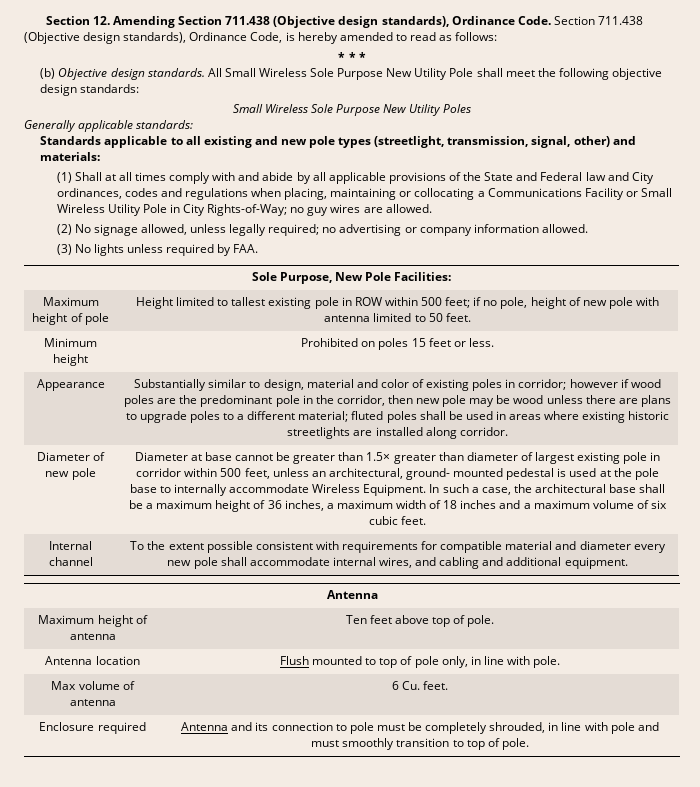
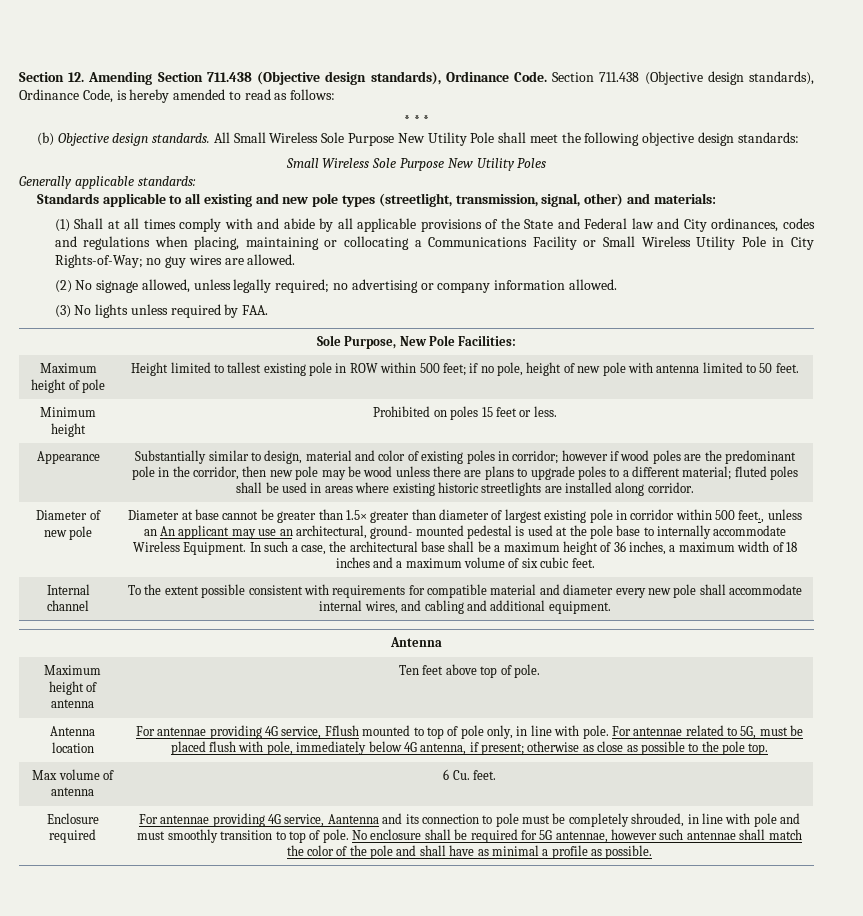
[244,468,270,479] feet, -> [738,510,765,523] feet.,
(326, 474) none -> [160,525,293,539] An applicant may use an
[279,656,309,665] Flush -> [135,725,359,739] For antennae providing 4G service, Fflush
(561, 662) none -> [611,725,804,739] [170,741,769,755] For antennae related to 5G, must be placed flush with pole, immediately below 4G antenna, if present; otherwise as close as possible to the pole top.
[181,722,229,731] Antenna -> [138,813,379,827] For antennae providing 4G service, Aantenna
(529, 744) none -> [352,829,802,843] [286,845,653,859] No enclosure shall be required for 5G antennae, however such antennae shall match the color of the pole and shall have as minimal a profile as possible.

